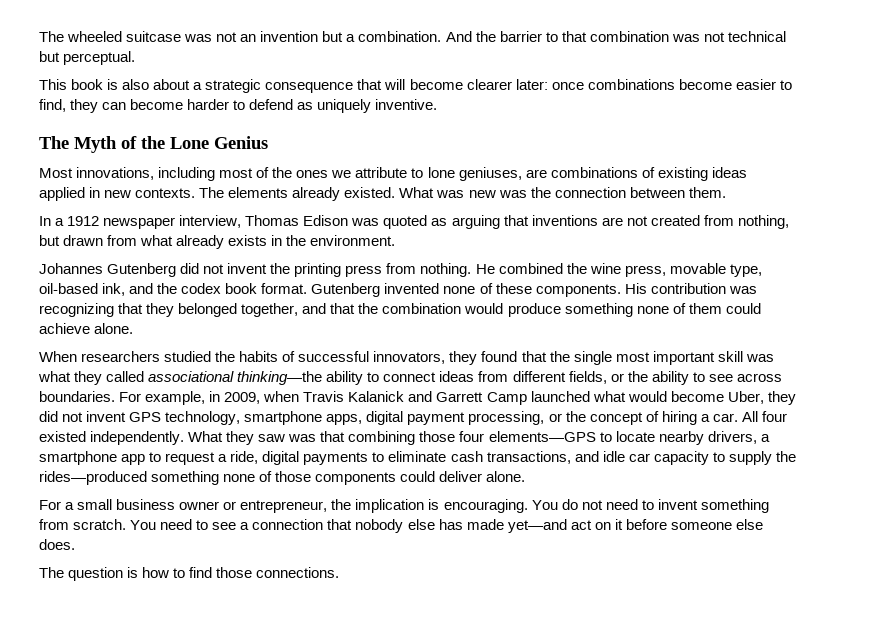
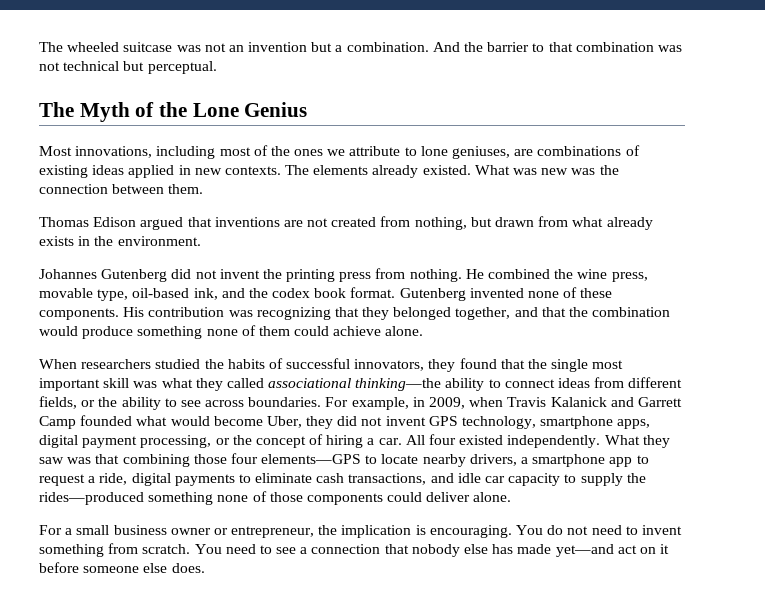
[39,79,792,93] [39,99,438,113] // This book is also about a strategic consequence that will become clearer later: once combinations become easier to find, they can become harder to defend as uniquely inventive. -> (217, 67) none
[39,215,500,229] In a 1912 newspaper interview, Thomas Edison was quoted as arguing -> [39,217,184,230] Thomas Edison argued
[530,391,590,402] launched -> [80,415,133,426] founded
[39,567,340,581] // The question is how to find those connections. -> (205, 568) none

